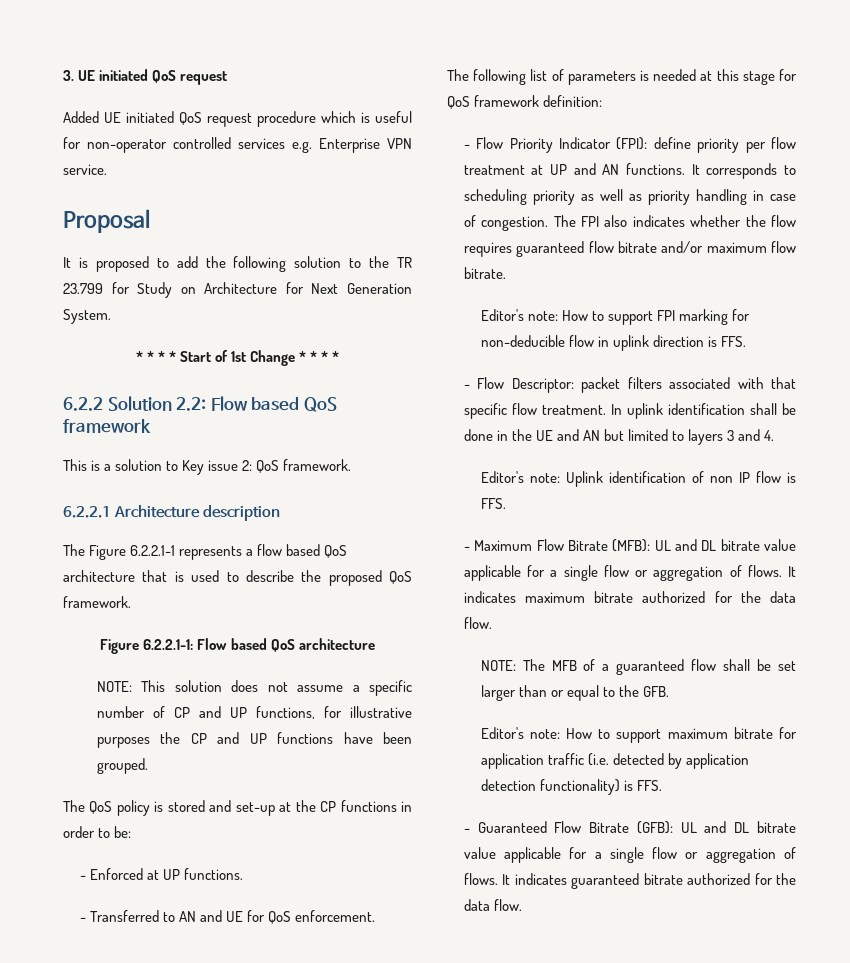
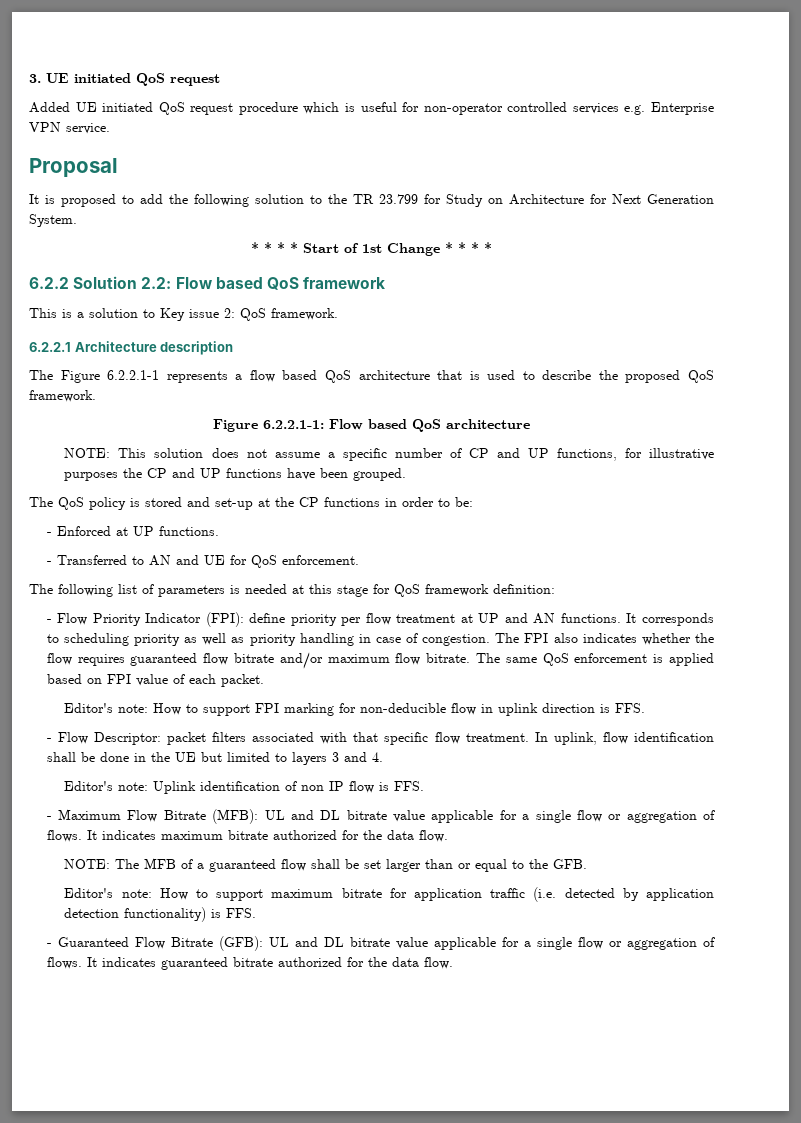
(506, 273) none -> [475,653,715,666] [46,674,264,687] The same QoS enforcement is applied based on FPI value of each packet.
[626,403,663,419] uplink -> [553,732,628,745] uplink, flow
[557,429,601,441] and AN -> (196, 757) none

